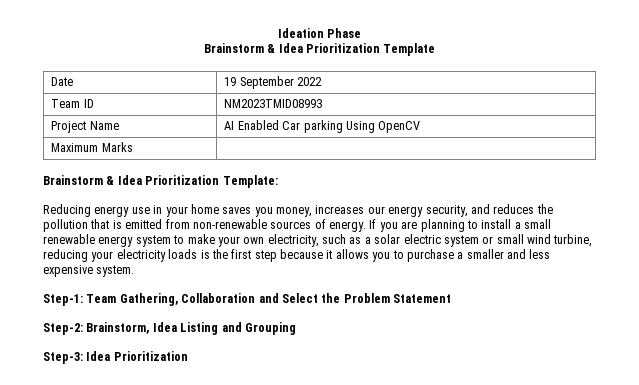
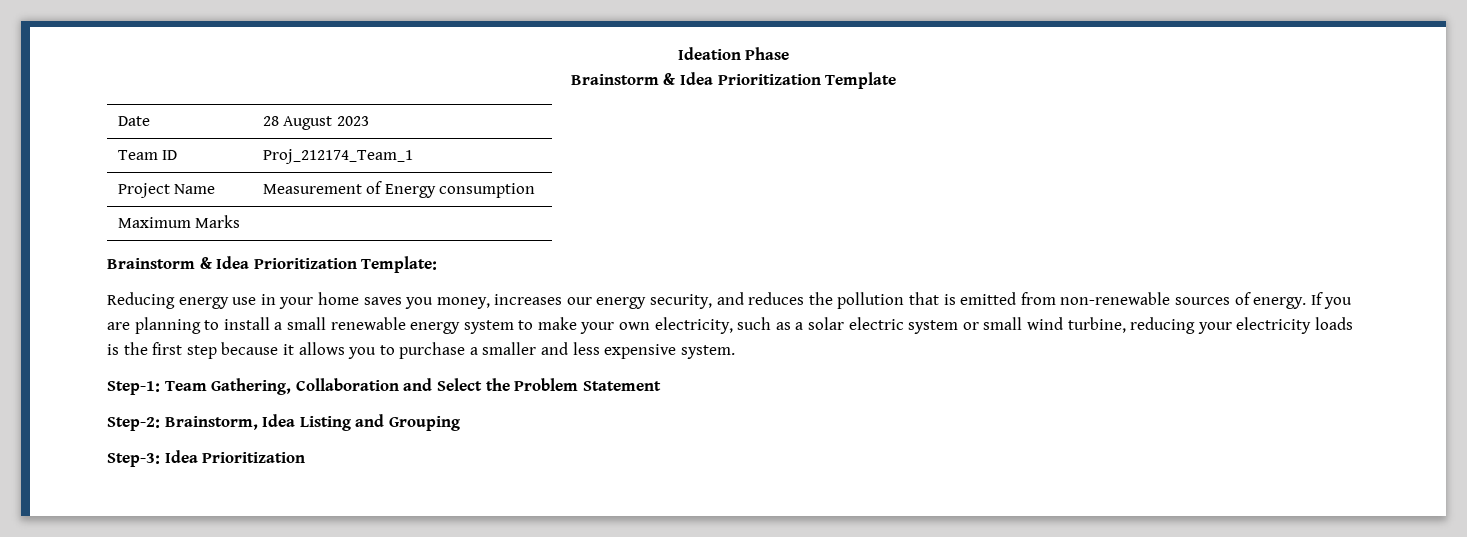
[224,76,323,89] 19 September 2022 -> [262,116,369,130] 28 August 2023
[224,99,323,108] NM2023TMID08993 -> [262,149,413,164] Proj_212174_Team_1
[224,120,421,133] AI Enabled Car parking Using OpenCV -> [262,181,536,198] Measurement of Energy consumption

